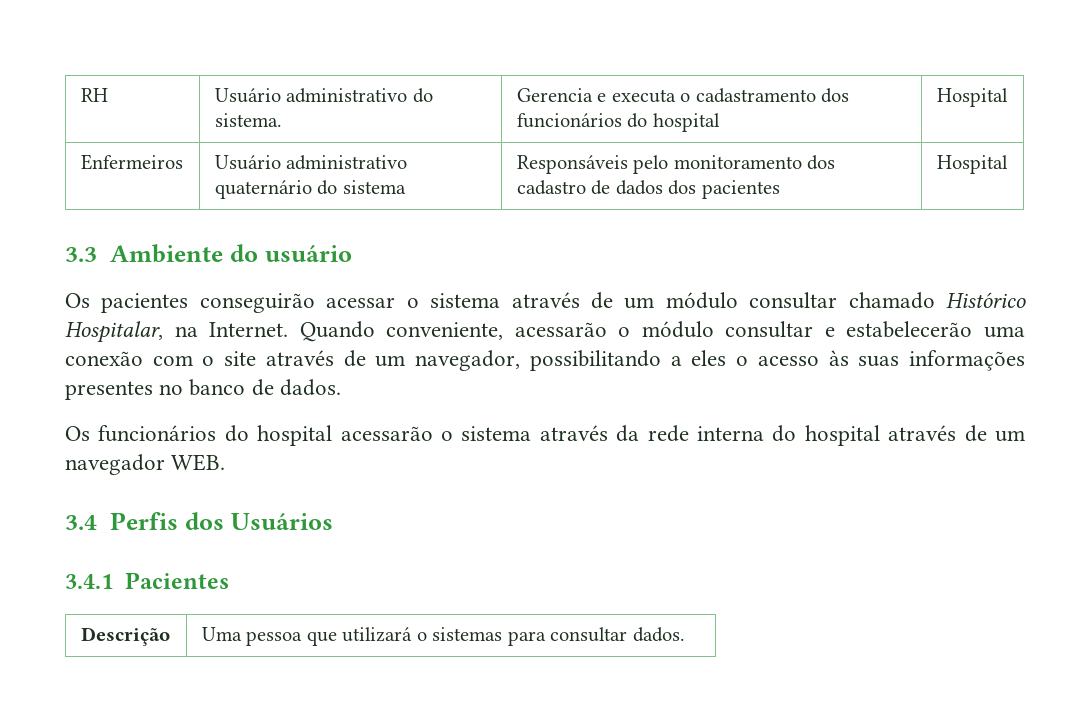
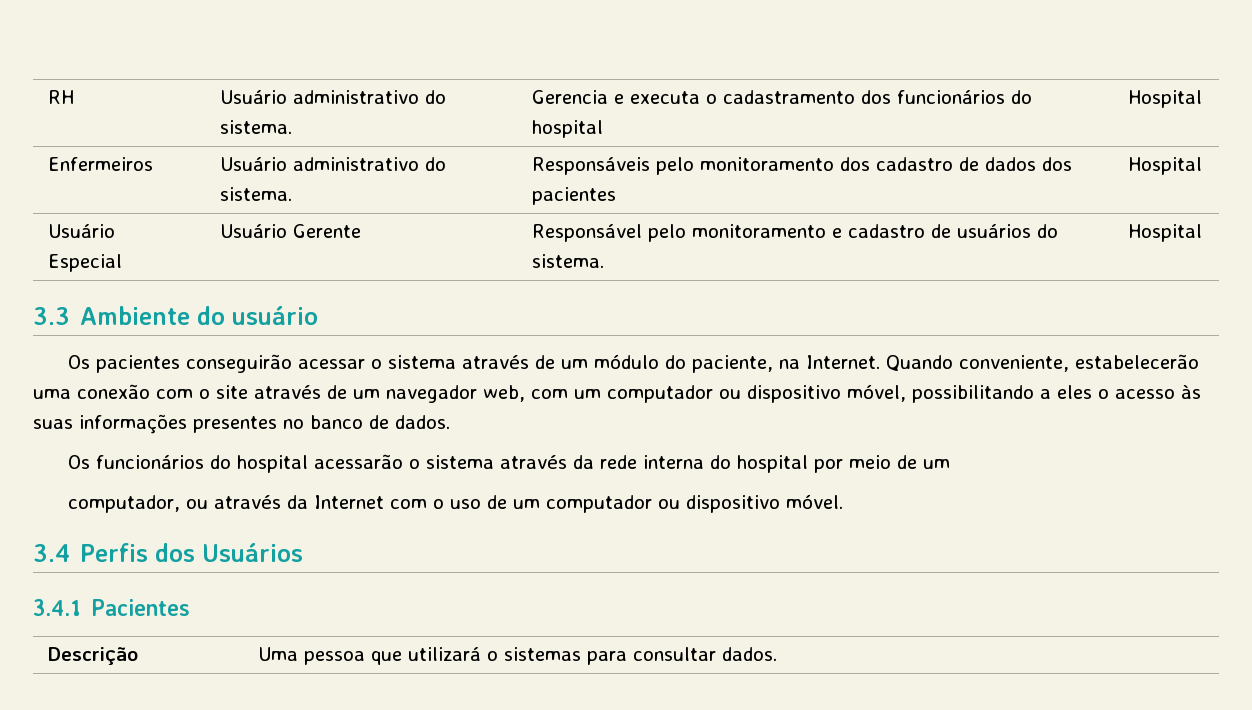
[214,180,406,199] quaternário do sistema -> [424,157,446,171] [219,187,292,201] do sistema.
(1008, 164) none -> [47,224,115,238] [47,254,122,272] [219,224,361,238] [531,224,1058,242] [531,254,604,268] [1127,224,1202,242] // Usuário Especial | Usuário Gerente | Responsável pelo monitoramento e cadastro de usuários do sistema. | Hospital
[749,292,1026,309] [65,321,835,343] consultar chamado Histórico Hospitalar, na Internet. Quando conveniente, acessarão o módulo consultar e -> [664,355,1069,373] do paciente, na Internet. Quando conveniente,
[415,350,521,371] navegador, -> [386,384,906,403] navegador web, com um computador ou dispositivo móvel,
[888,425,1025,442] [65,454,226,475] através de um navegador WEB. -> [813,455,950,473] [67,494,843,513] por meio de um // computador, ou através da Internet com o uso de um computador ou dispositivo móvel.

